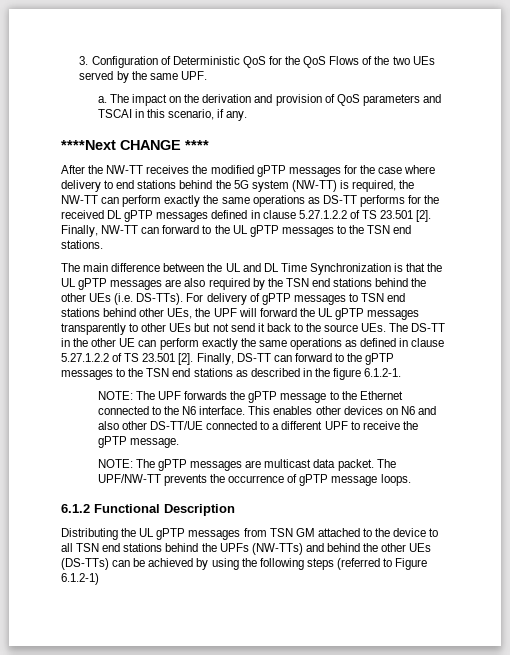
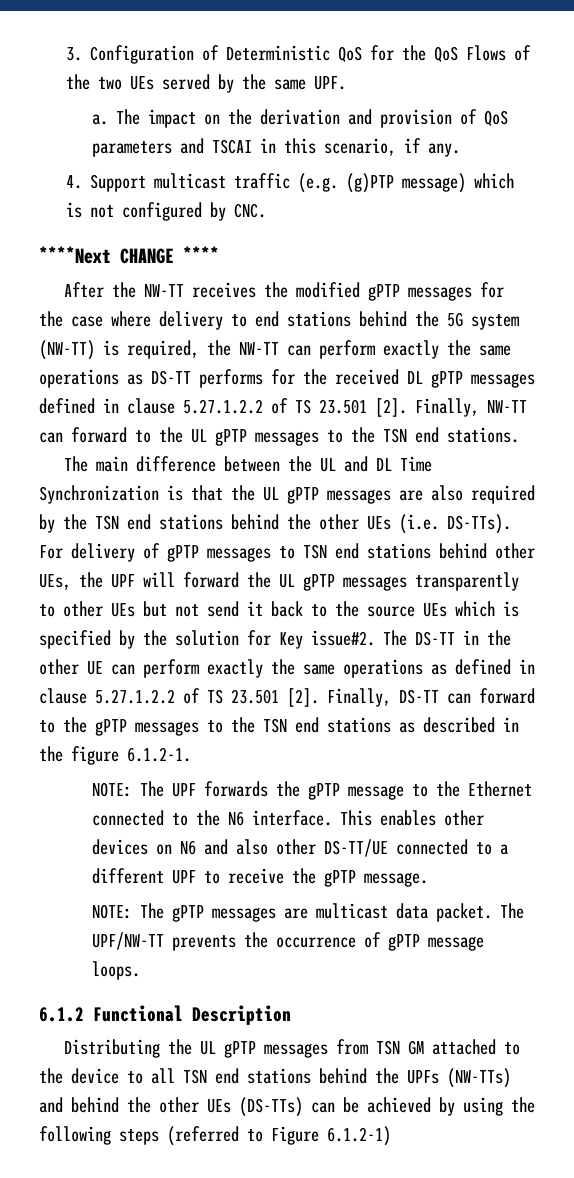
(248, 116) none -> [65,173,514,193] [65,202,266,221] // 4. Support multicast traffic (e.g. (g)PTP message) which is not configured by CNC.
[361,323,387,332] UEs. -> [423,601,519,617] [39,630,375,649] UEs which is specified by the solution for Key issue#2.

